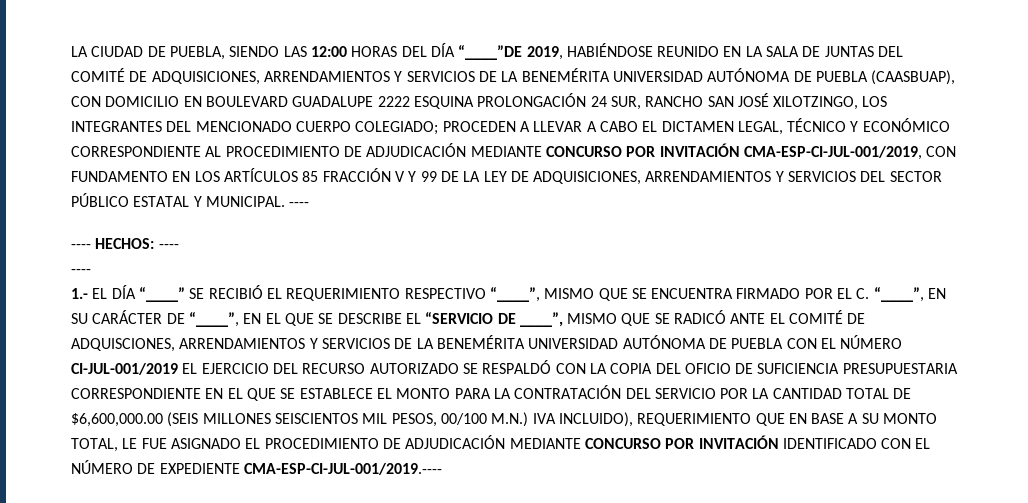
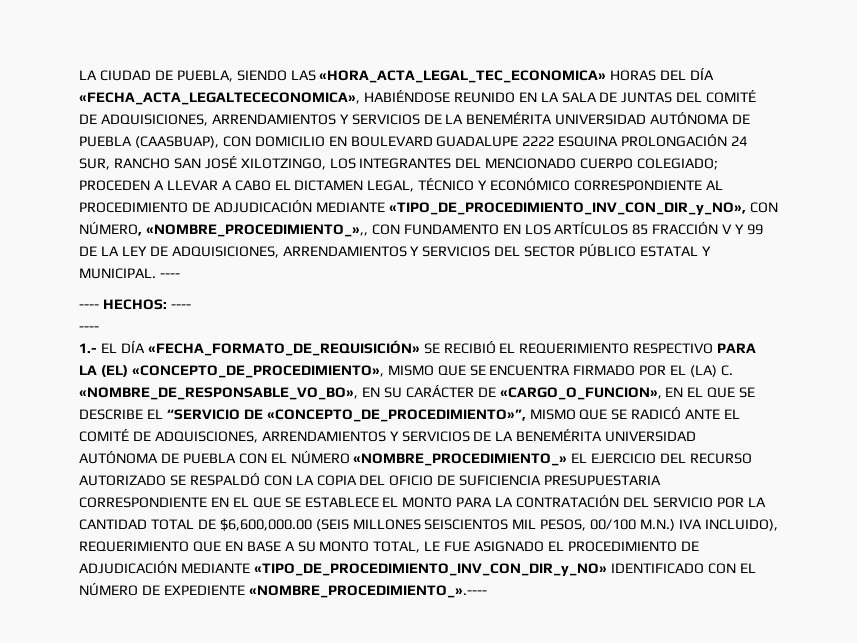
[310,46,347,57] 12:00 -> [319,70,607,83] «HORA_ACTA_LEGAL_TEC_ECONOMICA»
[458,45,563,60] “____”DE 2019, -> [79,92,360,105] «FECHA_ACTA_LEGALTECECONOMICA»,
[545,143,922,160] CONCURSO POR INVITACIÓN CMA-ESP-CI-JUL-001/2019, -> [388,202,778,216] [79,221,368,237] «TIPO_DE_PROCEDIMIENTO_INV_CON_DIR_y_NO», CON NÚMERO, «NOMBRE_PROCEDIMIENTO_»,,
[138,287,185,302] “____” -> [147,340,420,356] «FECHA_FORMATO_DE_REQUISICIÓN»
[489,287,540,302] “____”, -> [717,343,757,353] [79,365,384,378] PARA LA (EL) «CONCEPTO_DE_PROCEDIMIENTO»,
[856,287,924,302] C. “____”, -> [690,365,734,377] [79,387,358,400] (LA) C. «NOMBRE_DE_RESPONSABLE_VO_BO»,
[188,312,239,327] “____”, -> [499,387,662,400] «CARGO_O_FUNCION»,
[519,312,563,327] ____”, -> [266,409,526,422] «CONCEPTO_DE_PROCEDIMIENTO»”,
[71,363,178,375] CI-JUL-001/2019 -> [353,453,568,466] «NOMBRE_PROCEDIMIENTO_»
[584,435,779,449] CONCURSO POR INVITACIÓN -> [253,563,607,577] «TIPO_DE_PROCEDIMIENTO_INV_CON_DIR_y_NO»
[243,463,442,475] CMA-ESP-CI-JUL-001/2019.---- -> [248,585,487,598] «NOMBRE_PROCEDIMIENTO_».----

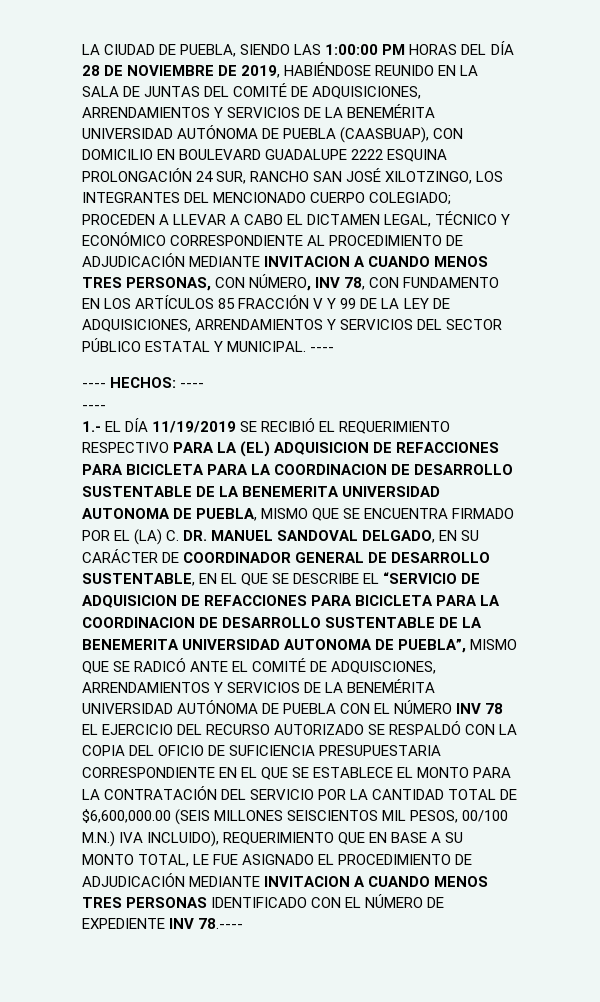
[319,70,607,83] «HORA_ACTA_LEGAL_TEC_ECONOMICA» -> [325,44,406,55] 1:00:00 PM
[79,92,360,105] «FECHA_ACTA_LEGALTECECONOMICA», -> [82,65,281,78] 28 DE NOVIEMBRE DE 2019,
[388,202,778,216] [79,221,368,237] «TIPO_DE_PROCEDIMIENTO_INV_CON_DIR_y_NO», CON NÚMERO, «NOMBRE_PROCEDIMIENTO_»,, -> [264,256,489,267] [82,274,366,291] INVITACION A CUANDO MENOS TRES PERSONAS, CON NÚMERO, INV 78,
[147,340,420,356] «FECHA_FORMATO_DE_REQUISICIÓN» -> [152,421,237,433] 11/19/2019
[131,365,384,378] «CONCEPTO_DE_PROCEDIMIENTO», -> [274,442,500,455] [82,464,514,475] [82,486,441,497] [82,508,258,521] ADQUISICION DE REFACCIONES PARA BICICLETA PARA LA COORDINACION DE DESARROLLO SUSTENTABLE DE LA BENEMERITA UNIVERSIDAD AUTONOMA DE PUEBLA,
[79,384,662,400] «NOMBRE_DE_RESPONSABLE_VO_BO», EN SU CARÁCTER DE «CARGO_O_FUNCION», -> [183,530,480,543] [82,549,491,563] [82,573,195,586] DR. MANUEL SANDOVAL DELGADO, EN SU CARÁCTER DE COORDINADOR GENERAL DE DESARROLLO SUSTENTABLE,
[266,409,526,422] «CONCEPTO_DE_PROCEDIMIENTO»”, -> [82,595,501,608] [82,617,483,628] [82,639,467,653] ADQUISICION DE REFACCIONES PARA BICICLETA PARA LA COORDINACION DE DESARROLLO SUSTENTABLE DE LA BENEMERITA UNIVERSIDAD AUTONOMA DE PUEBLA”,
[353,453,568,466] «NOMBRE_PROCEDIMIENTO_» -> [456,703,504,714] INV 78
[253,563,607,577] «TIPO_DE_PROCEDIMIENTO_INV_CON_DIR_y_NO» -> [264,876,489,887] [82,897,208,908] INVITACION A CUANDO MENOS TRES PERSONAS
[248,585,487,598] «NOMBRE_PROCEDIMIENTO_».---- -> [169,918,244,929] INV 78.----

